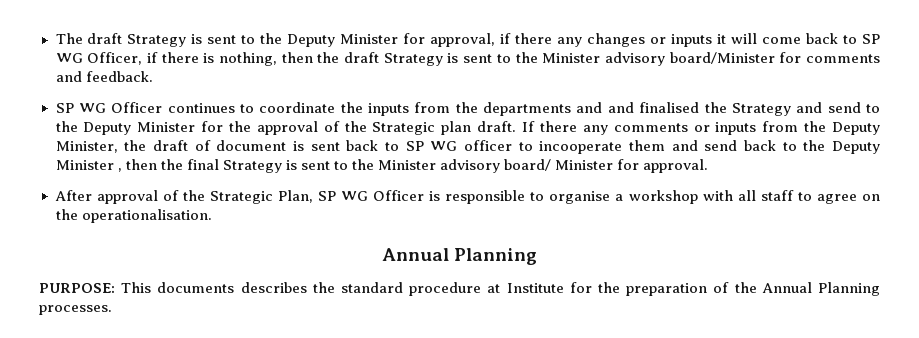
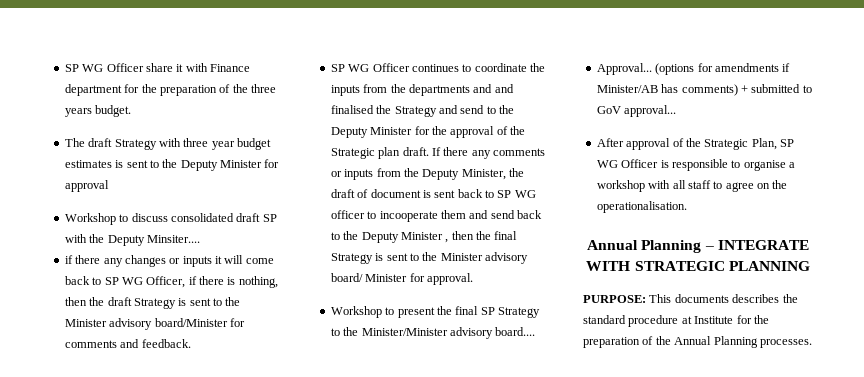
[55,33,187,47] The draft Strategy -> [64,63,250,72] [64,84,276,96] [64,105,132,117] [64,138,271,150] [64,160,112,168] SP WG Officer share it with Finance department for the preparation of the three years budget. // The draft Strategy with three year budget estimates
[430,33,496,47] approval, -> [64,180,109,192] [64,213,277,225] [64,234,200,246] approval // Workshop to discuss consolidated draft SP with the Deputy Minsiter.... //
(709, 166) none -> [330,306,540,318] [330,327,536,339] [596,63,791,75] [596,84,812,96] [596,105,677,117] // Workshop to present the final SP Strategy to the Minister/Minister advisory board.... // Approval... (options for amendments if Minister/AB has comments) + submitted to GoV approval...
(538, 256) none -> [704,240,809,250] [586,261,810,271] – INTEGRATE WITH STRATEGIC PLANNING

